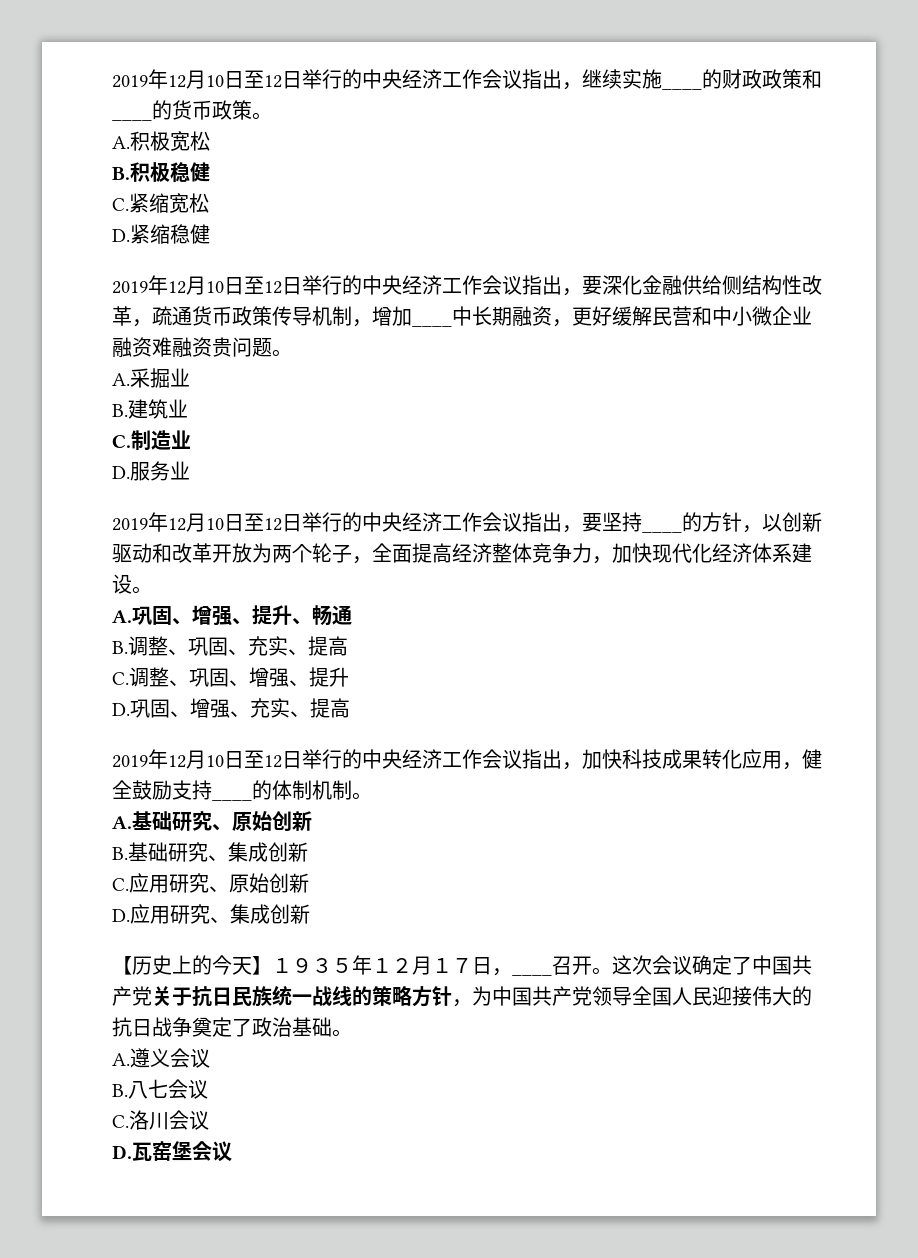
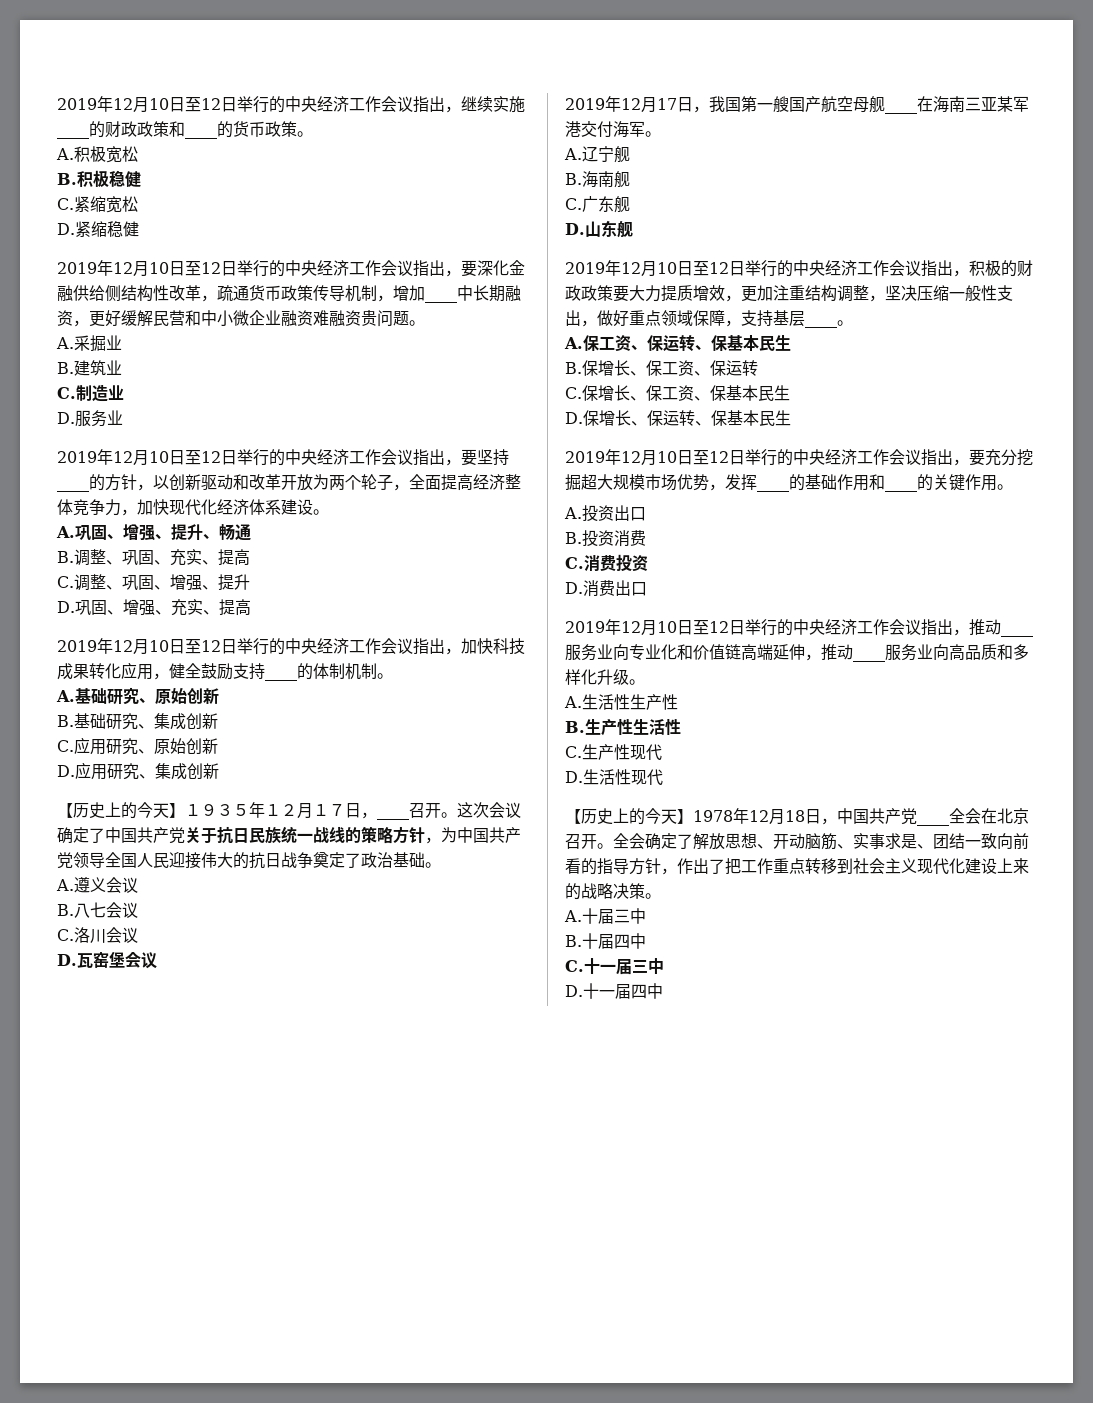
(232, 1151) none -> [565,96,1029,114] [565,121,661,138] [564,146,630,163] [565,171,630,188] [565,196,630,213] [565,220,633,238] [565,260,1033,277] [565,285,1013,302] [565,310,853,328] [564,335,791,352] [565,360,758,376] [565,385,790,402] [565,410,791,427] [565,449,1033,466] [565,474,1013,492] [564,505,646,522] [565,530,646,547] [565,554,648,572] [565,580,647,597] [565,619,1033,637] [565,644,1029,662] [565,669,645,685] [564,694,678,710] [565,718,681,736] [565,744,662,761] [565,769,663,786] [565,808,1029,826] [565,833,1029,850] [565,858,1029,875] [565,883,661,900] [564,908,646,924] [565,933,646,949] [565,958,664,975] [565,983,663,999] // 2019年12月17日，我国第一艘国产航空母舰____在海南三亚某军港交付海军。 // A.辽宁舰 // B.海南舰 // C.广东舰 // D.山东舰 // 2019年12月10日至12日举行的中央经济工作会议指出，积极的财政政策要大力提质增效，更加注重结构调整，坚决压缩一般性支出，做好重点领域保障，支持基层____。 // A.保工资、保运转、保基本民生 // B.保增长、保工资、保运转 // C.保增长、保工资、保基本民生 // D.保增长、保运转、保基本民生 // 2019年12月10日至12日举行的中央经济工作会议指出，要充分挖掘超大规模市场优势，发挥____的基础作用和____的关键作用。 // A.投资出口 // B.投资消费 // C.消费投资 // D.消费出口 // 2019年12月10日至12日举行的中央经济工作会议指出，推动____服务业向专业化和价值链高端延伸，推动____服务业向高品质和多样化升级。 // A.生活性生产性 // B.生产性生活性 // C.生产性现代 // D.生活性现代 // 【历史上的今天】1978年12月18日，中国共产党____全会在北京召开。全会确定了解放思想、开动脑筋、实事求是、团结一致向前看的指导方针，作出了把工作重点转移到社会主义现代化建设上来的战略决策。 // A.十届三中 // B.十届四中 // C.十一届三中 // D.十一届四中

